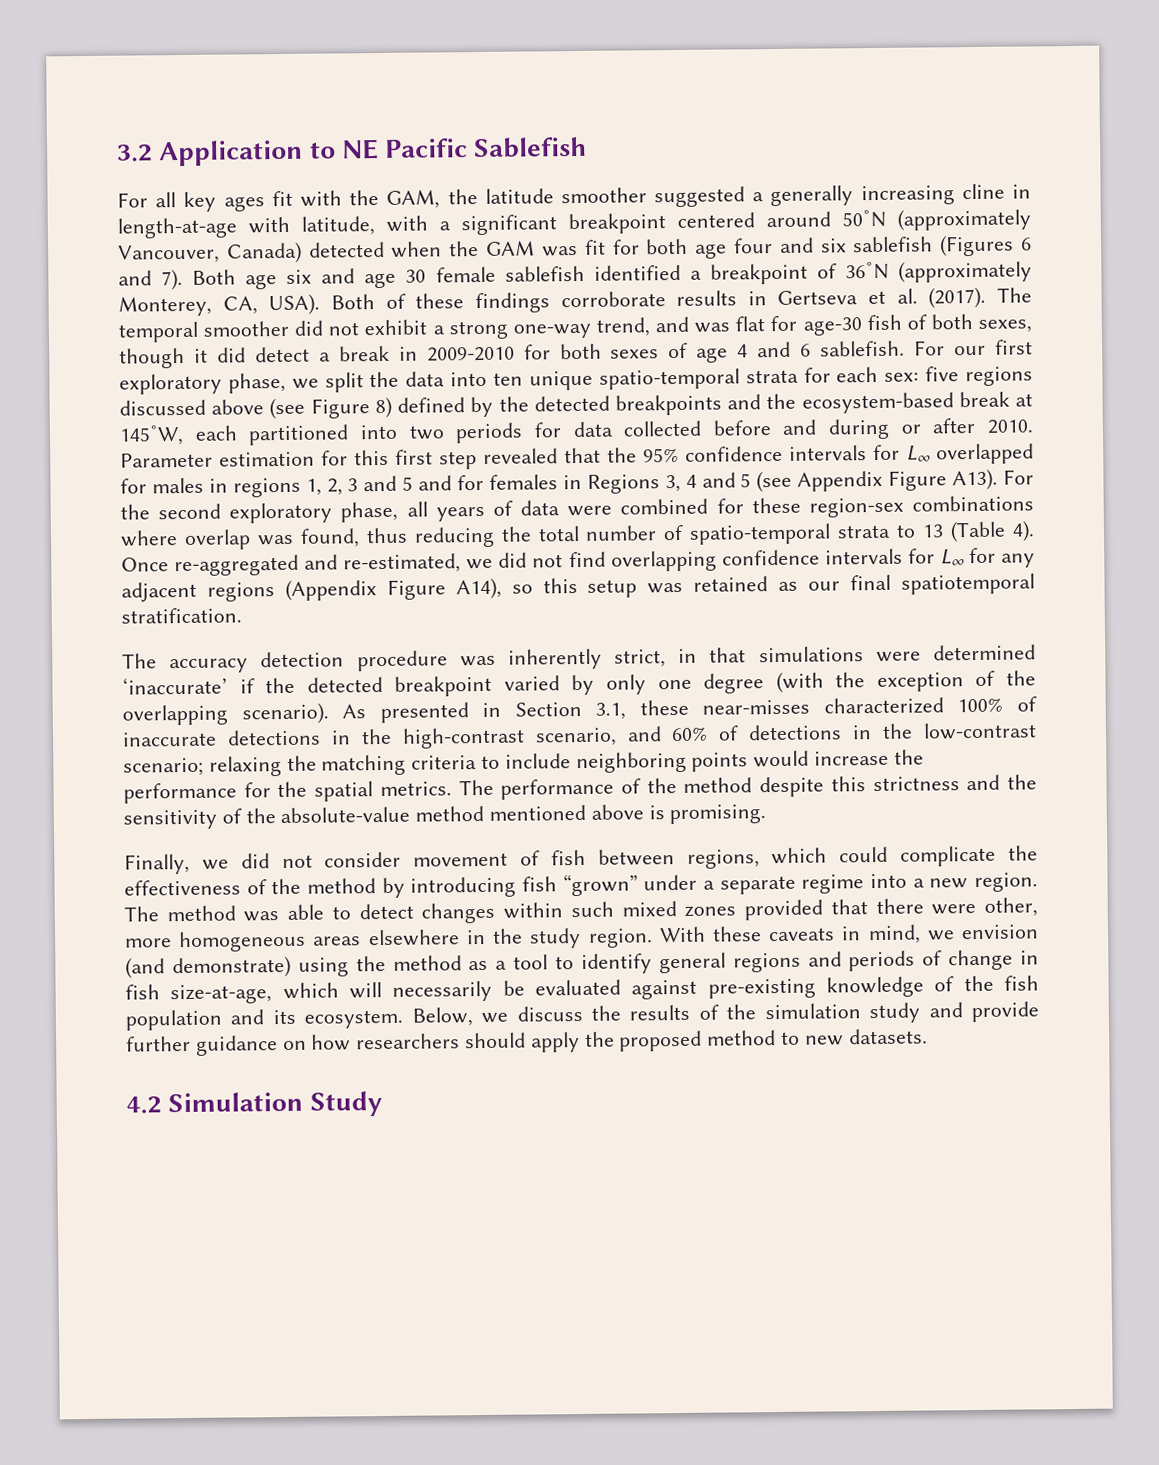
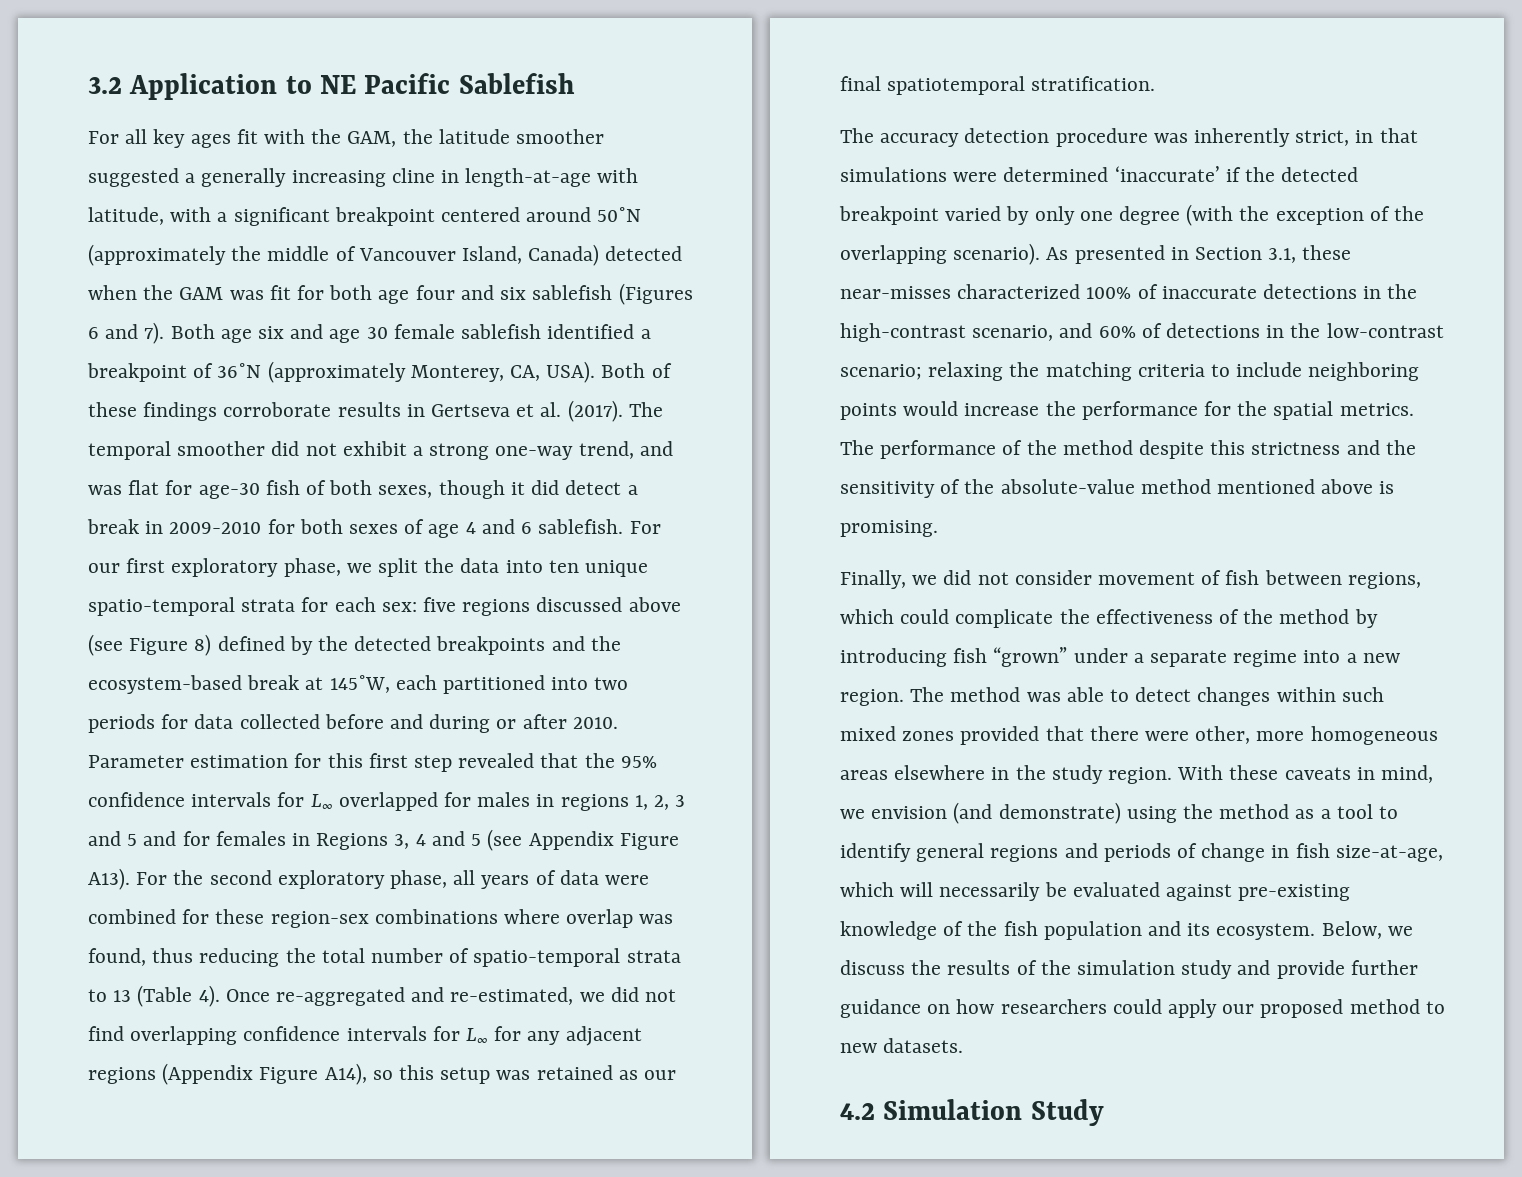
[118,244,220,264] Vancouver, -> [231,246,523,264] the middle of Vancouver Island,
[465,1031,615,1053] should apply the -> [1112,999,1255,1018] could apply our

